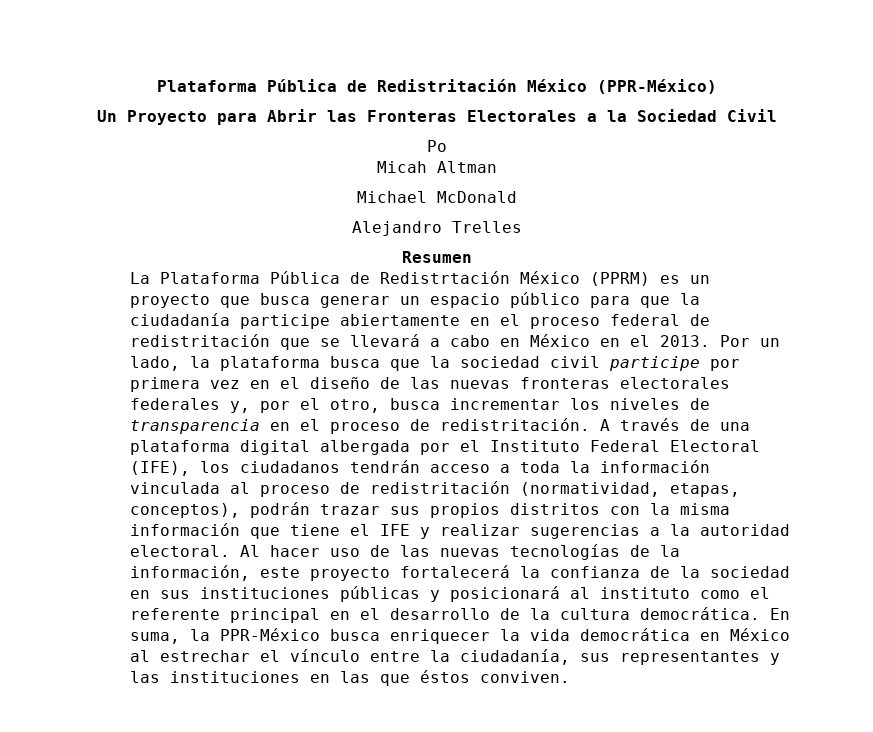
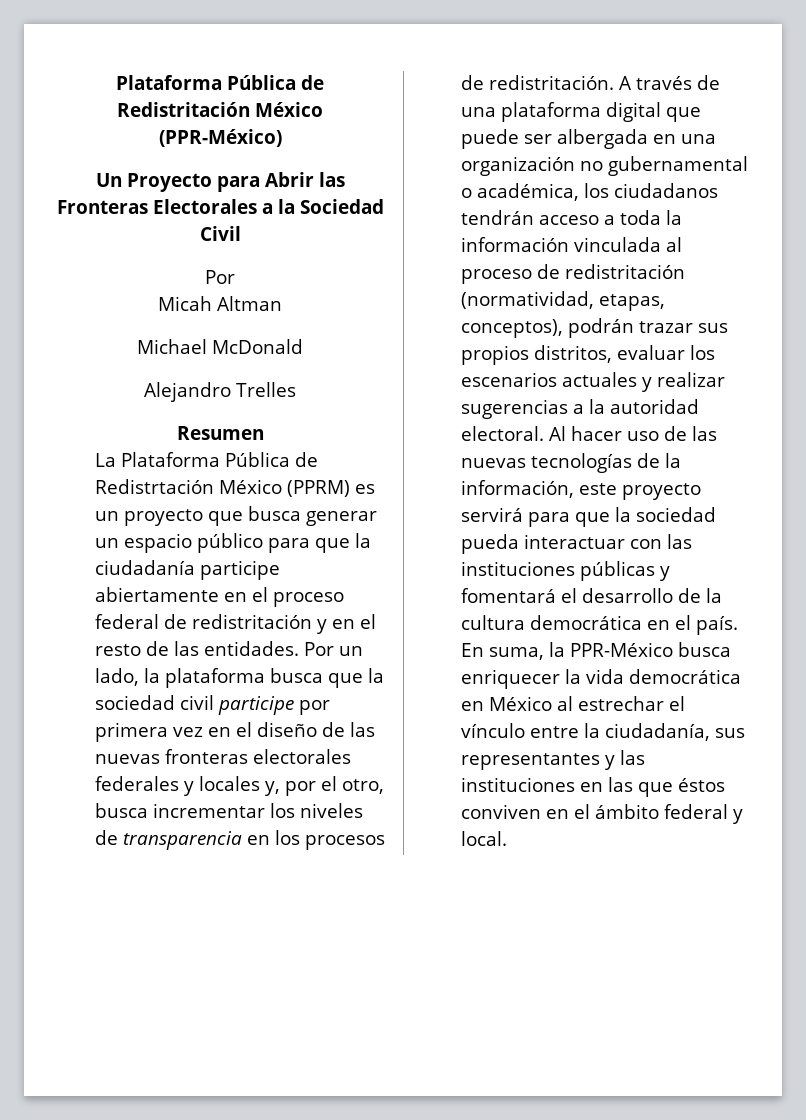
[426,140,447,152] Po -> [205,270,235,284] Por
[279,334,710,350] que se llevará a cabo en México en el 2013. -> [317,614,377,634] [95,641,300,656] y en el resto de las entidades.
(220, 404) none -> [184,776,261,796] y locales
[299,419,400,434] el proceso -> [275,830,386,850] los procesos
[319,440,760,455] [129,461,190,476] albergada por el Instituto Federal Electoral (IFE), -> [666,107,702,122] [461,129,717,149] [461,156,749,176] [461,183,580,201] que puede ser albergada en una organización no gubernamental o académica,
[509,503,730,515] [129,523,410,539] distritos con la misma información que tiene el IFE -> [534,345,716,363] [461,372,638,387] distritos, evaluar los escenarios actuales
[399,565,790,578] [129,586,770,602] [129,608,350,623] fortalecerá la confianza de la sociedad en sus instituciones públicas y posicionará al instituto como el referente principal en -> [461,507,717,527] [461,534,693,554] [461,561,671,581] [461,588,557,603] servirá para que la sociedad pueda interactuar con las instituciones públicas y fomentará
[639,607,760,620] democrática. -> [530,615,739,635] democrática en el país.
[479,671,570,683] conviven. -> [461,804,744,824] [461,831,508,846] conviven en el ámbito federal y local.

